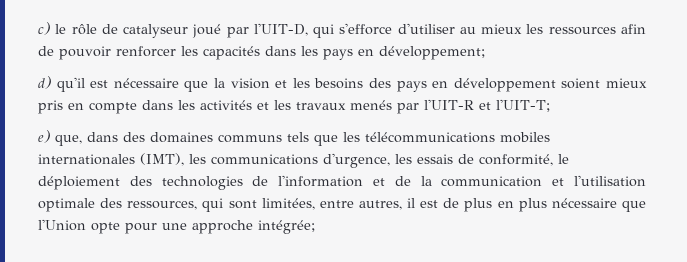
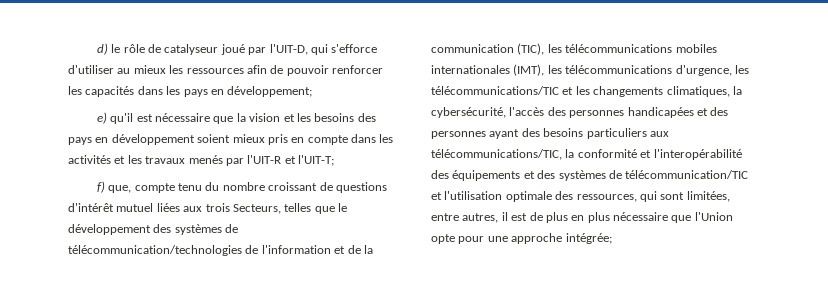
[38,22,50,35] c) -> [96,43,108,55] d)
[38,76,51,89] d) -> [96,112,107,124] e)
[38,130,338,146] e) que, dans des domaines communs tels que -> [96,181,387,193] [68,203,347,214] [68,224,239,235] [68,245,373,256] [431,43,545,55] f) que, compte tenu du nombre croissant de questions d'intérêt mutuel liées aux trois Secteurs, telles que le développement des systèmes de télécommunication/technologies de l'information et de la communication (TIC),
[211,154,318,165] communications -> [565,65,673,74] télécommunications
[417,154,569,166] [38,175,543,190] essais de conformité, le déploiement des technologies de l'information et de la communication -> [431,86,742,97] [431,107,729,118] [431,128,669,139] [431,149,742,160] [431,170,749,181] télécommunications/TIC et les changements climatiques, la cybersécurité, l'accès des personnes handicapées et des personnes ayant des besoins particuliers aux télécommunications/TIC, la conformité et l'interopérabilité des équipements et des systèmes de télécommunication/TIC

